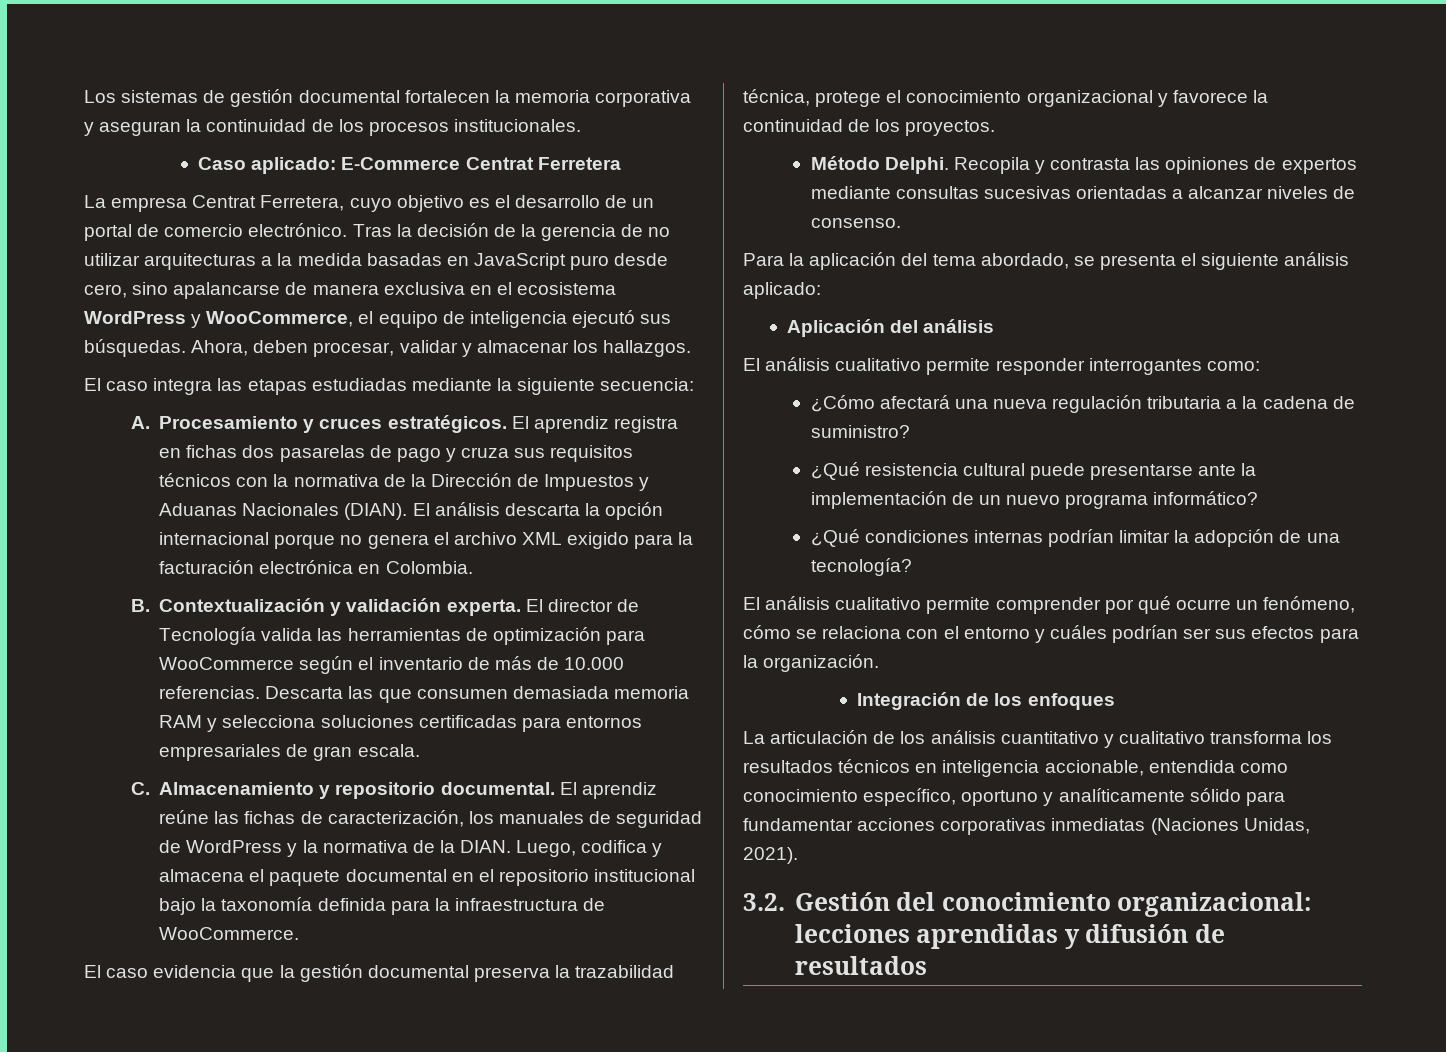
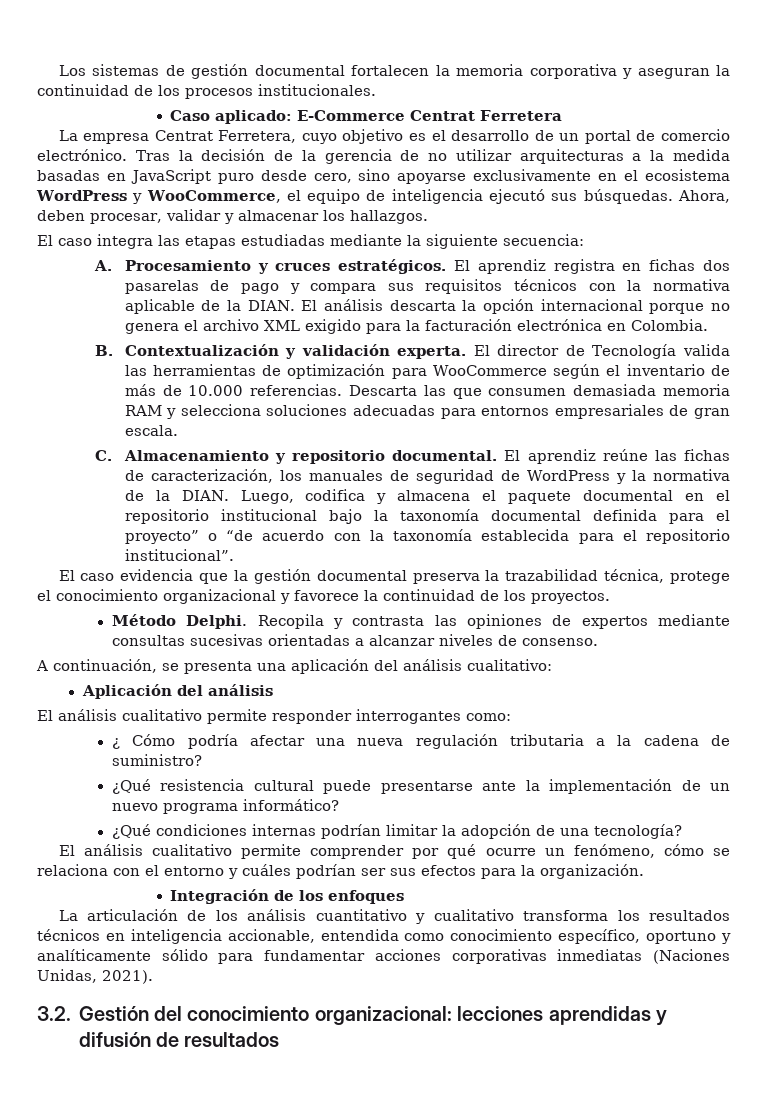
[173,282,465,299] apalancarse de manera exclusiva -> [397,169,592,184] apoyarse exclusivamente
[461,447,510,458] cruza -> [310,283,377,294] compara
[383,473,650,491] [159,503,408,520] de la Dirección de Impuestos y Aduanas Nacionales (DIAN). -> [124,299,295,314] aplicable de la DIAN.
[418,715,517,728] certificadas -> [353,405,436,416] adecuadas
(313, 904) none -> [490,510,581,521] documental
[434,898,606,911] [159,927,300,940] la infraestructura de WooCommerce. -> [716,510,731,521] [124,529,730,544] [124,549,234,561] el proyecto” o “de acuerdo con la taxonomía establecida para el repositorio institucional”.
[743,252,1350,270] [743,282,821,299] Para la aplicación del tema abordado, se presenta el siguiente análisis aplicado: -> [36,659,552,674] A continuación, se presenta una aplicación del análisis cualitativo:
[810,395,950,412] ¿Cómo afectará -> [111,734,305,749] ¿ Cómo podría afectar

